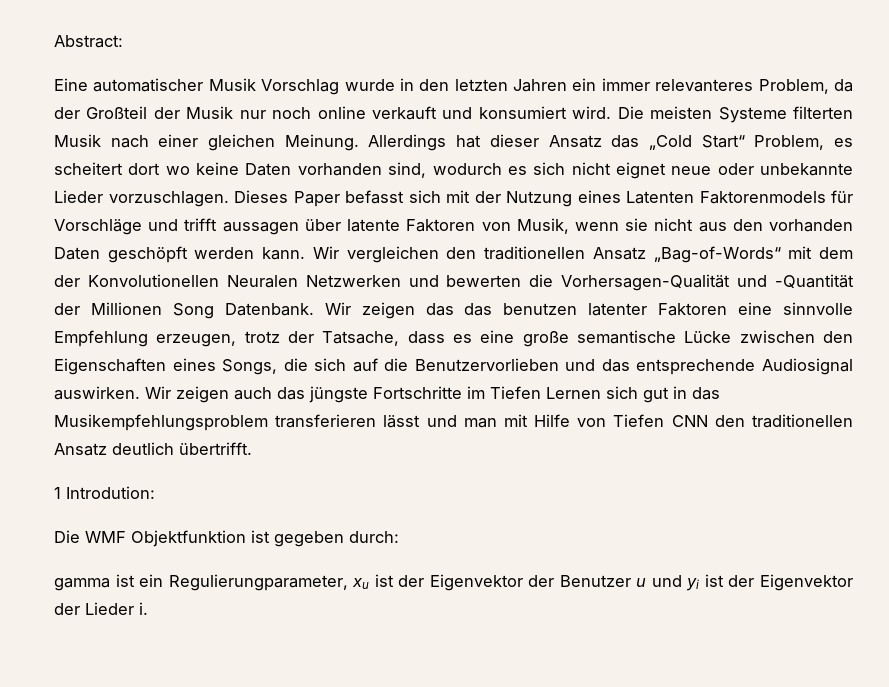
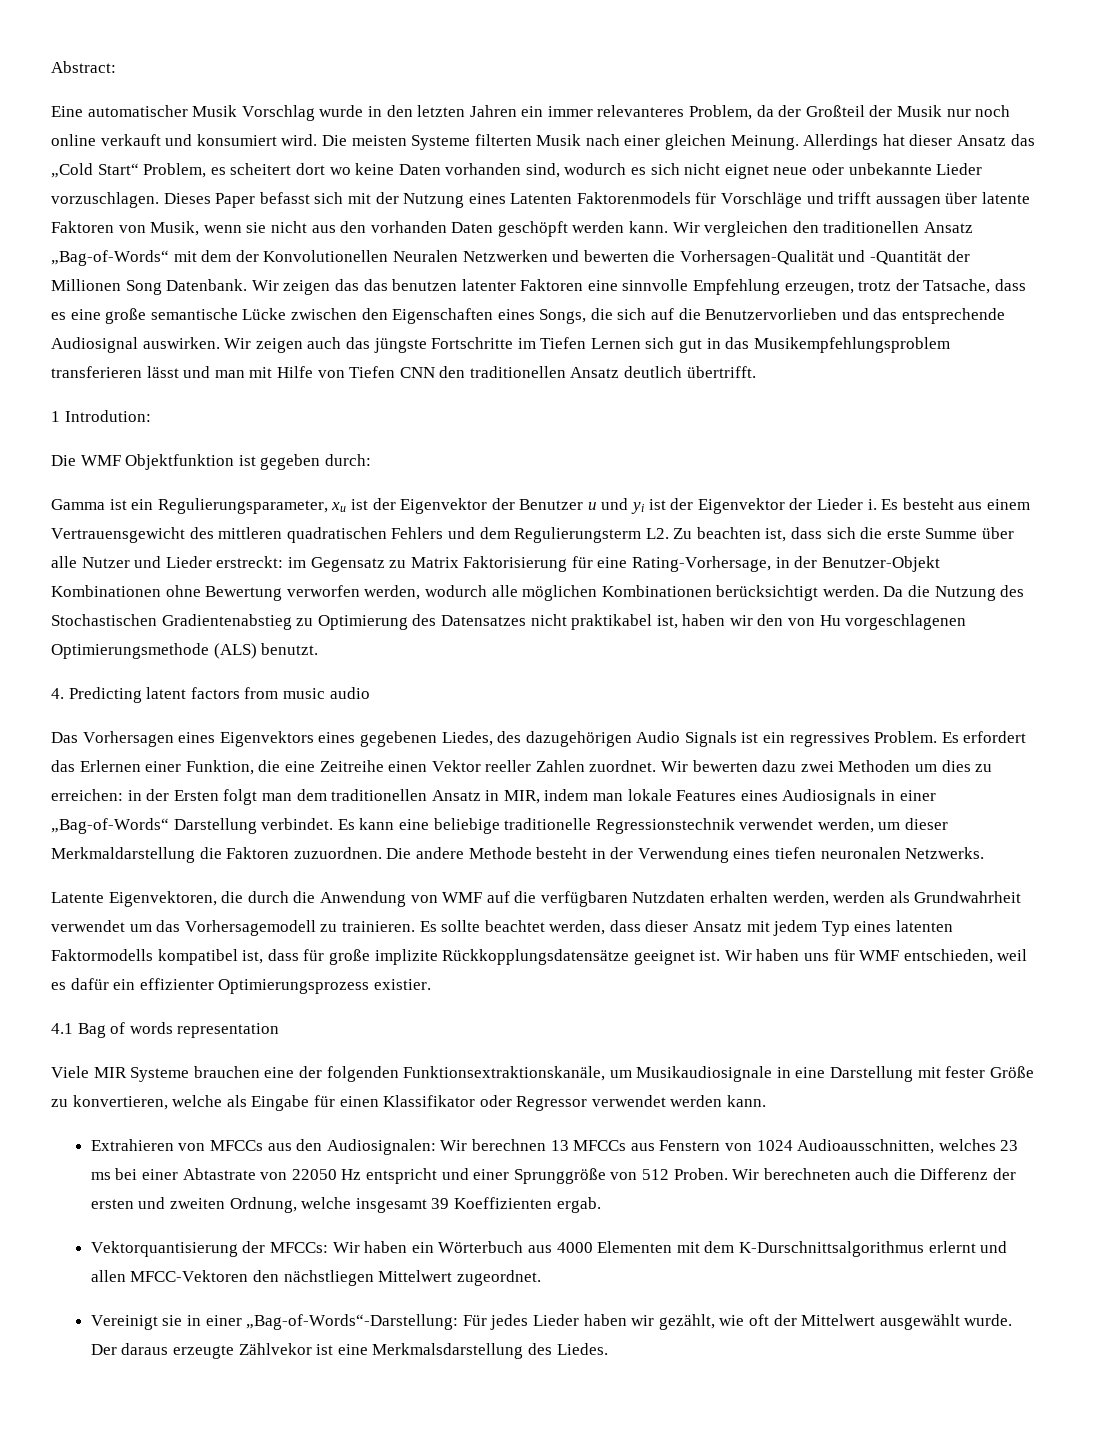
[54,574,348,591] gamma ist ein Regulierungparameter, -> [51,498,328,514] Gamma ist ein Regulierungsparameter,
(148, 608) none -> [881,498,1030,510] [51,527,1015,543] [51,556,940,572] [51,585,1025,601] [51,614,967,630] [51,643,319,659] [51,687,370,703] [51,731,1027,747] [51,760,993,775] [51,789,936,805] [51,818,949,834] [51,847,985,863] [51,891,1022,907] [51,920,954,936] [51,949,1028,965] [51,978,431,994] [51,1022,280,1038] [51,1066,1034,1082] [51,1095,767,1111] [90,1139,1019,1155] [90,1168,1017,1184] [90,1197,601,1213] [90,1241,1008,1257] [90,1270,541,1286] [90,1314,1013,1330] [90,1343,608,1359] Es besteht aus einem Vertrauensgewicht des mittleren quadratischen Fehlers und dem Regulierungsterm L2. Zu beachten ist, dass sich die erste Summe über alle Nutzer und Lieder erstreckt: im Gegensatz zu Matrix Faktorisierung für eine Rating-Vorhersage, in der Benutzer-Objekt Kombinationen ohne Bewertung verworfen werden, wodurch alle möglichen Kombinationen berücksichtigt werden. Da die Nutzung des Stochastischen Gradientenabstieg zu Optimierung des Datensatzes nicht praktikabel ist, haben wir den von Hu vorgeschlagenen Optimierungsmethode (ALS) benutzt. // 4. Predicting latent factors from music audio // Das Vorhersagen eines Eigenvektors eines gegebenen Liedes, des dazugehörigen Audio Signals ist ein regressives Problem. Es erfordert das Erlernen einer Funktion, die eine Zeitreihe einen Vektor reeller Zahlen zuordnet. Wir bewerten dazu zwei Methoden um dies zu erreichen: in der Ersten folgt man dem traditionellen Ansatz in MIR, indem man lokale Features eines Audiosignals in einer „Bag-of-Words“ Darstellung verbindet. Es kann eine beliebige traditionelle Regressionstechnik verwendet werden, um dieser Merkmaldarstellung die Faktoren zuzuordnen. Die andere Methode besteht in der Verwendung eines tiefen neuronalen Netzwerks. // Latente Eigenvektoren, die durch die Anwendung von WMF auf die verfügbaren Nutzdaten erhalten werden, werden als Grundwahrheit verwendet um das Vorhersagemodell zu trainieren. Es sollte beachtet werden, dass dieser Ansatz mit jedem Typ eines latenten Faktormodells kompatibel ist, dass für große implizite Rückkopplungsdatensätze geeignet ist. Wir haben uns für WMF entschieden, weil es dafür ein effizienter Optimierungsprozess existier. // 4.1 Bag of words representation // Viele MIR Systeme brauchen eine der folgenden Funktionsextraktionskanäle, um Musikaudiosignale in eine Darstellung mit fester Größe zu konvertieren, welche als Eingabe für einen Klassifikator oder Regressor verwendet werden kann. // Extrahieren von MFCCs aus den Audiosignalen: Wir berechnen 13 MFCCs aus Fenstern von 1024 Audioausschnitten, welches 23 ms bei einer Abtastrate von 22050 Hz entspricht und einer Sprunggröße von 512 Proben. Wir berechneten auch die Differenz der ersten und zweiten Ordnung, welche insgesamt 39 Koeffizienten ergab. // Vektorquantisierung der MFCCs: Wir haben ein Wörterbuch aus 4000 Elementen mit dem K-Durschnittsalgorithmus erlernt und allen MFCC-Vektoren den nächstliegen Mittelwert zugeordnet. // Vereinigt sie in einer „Bag-of-Words“-Darstellung: Für jedes Lieder haben wir gezählt, wie oft der Mittelwert ausgewählt wurde. Der daraus erzeugte Zählvekor ist eine Merkmalsdarstellung des Liedes.

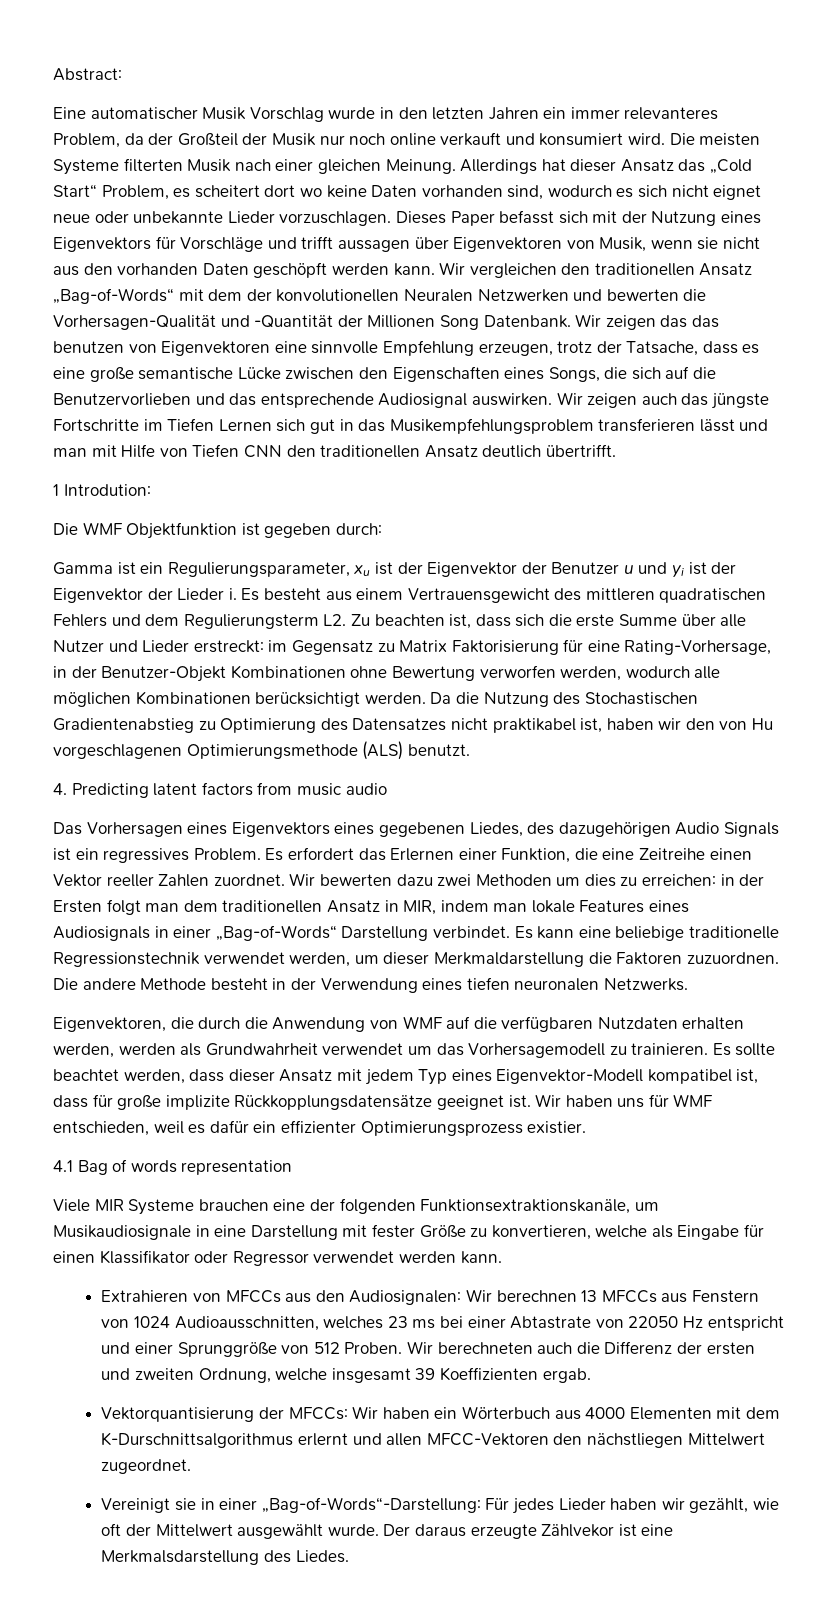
[510,192,691,204] Latenten Faktorenmodels -> [53,237,151,252] Eigenvektors
[982,192,1031,204] [51,221,114,233] latente Faktoren -> [453,237,563,252] Eigenvektoren
[263,250,389,262] Konvolutionellen -> [276,289,400,302] konvolutionellen
[461,279,584,291] latenter Faktoren -> [128,341,271,356] von Eigenvektoren
[51,892,104,903] Latente -> (688, 984) none
[896,920,954,932] [51,949,153,961] latenten Faktormodells -> [496,1069,644,1084] Eigenvektor-Modell

